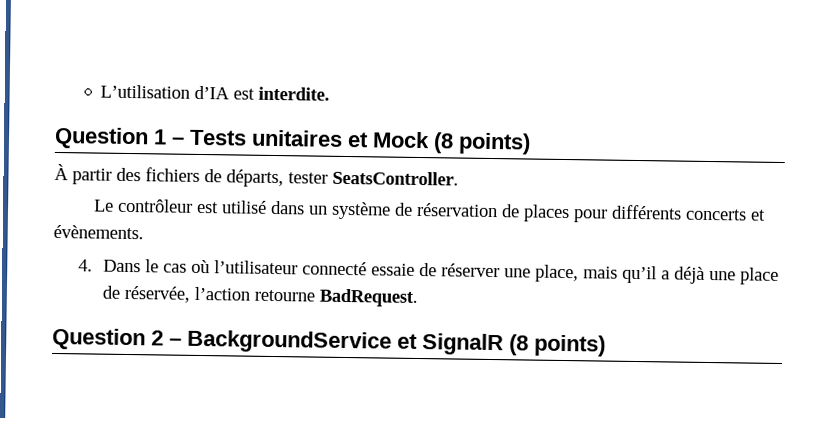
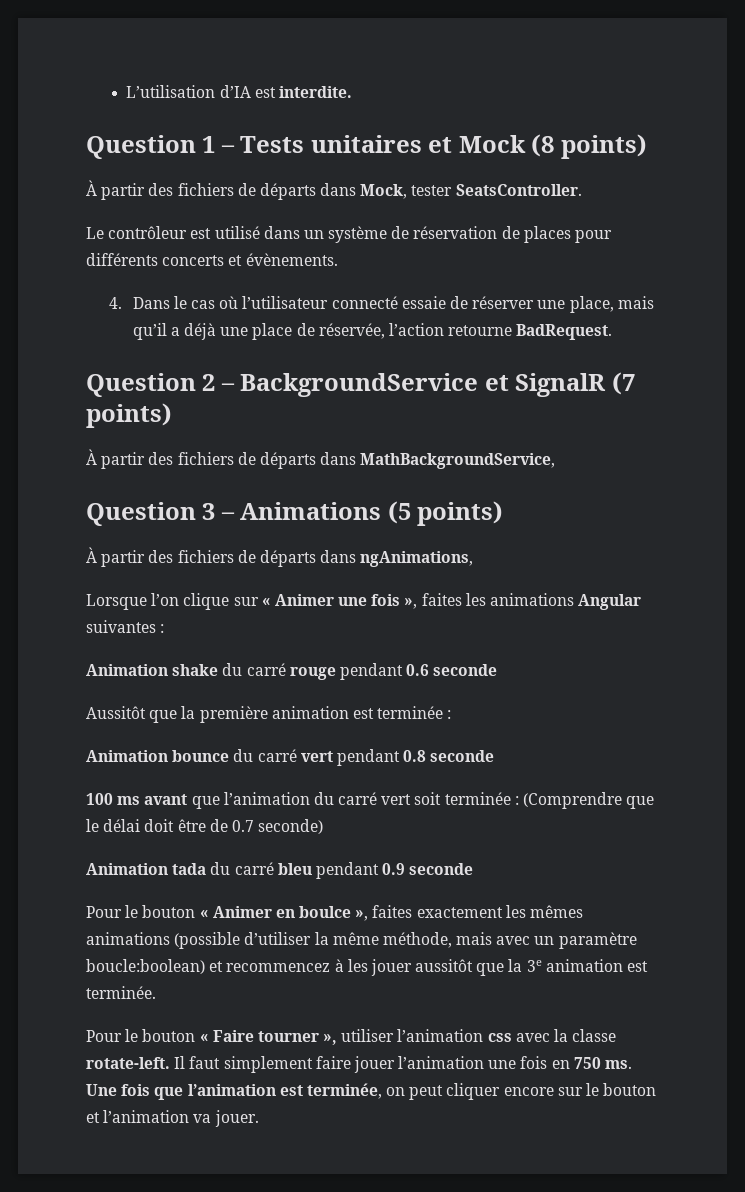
[226,169,284,188] départs, -> [259,183,408,200] départs dans Mock,
[509,334,606,357] (8 points) -> [611,372,635,395] [86,403,172,428] [86,449,556,469] [86,501,504,526] [86,547,474,567] [86,593,642,610] [86,620,165,633] [86,663,498,680] [86,706,452,723] [86,749,495,766] [86,792,655,809] [86,819,324,834] [86,862,474,879] [86,905,584,921] [86,932,637,949] [86,959,649,976] [86,986,156,999] [86,1029,617,1045] [86,1056,633,1073] [86,1083,657,1100] [86,1110,259,1127] (7 points) // À partir des fichiers de départs dans MathBackgroundService, // Question 3 – Animations (5 points) // À partir des fichiers de départs dans ngAnimations, // Lorsque l’on clique sur « Animer une fois », faites les animations Angular suivantes : // Animation shake du carré rouge pendant 0.6 seconde // Aussitôt que la première animation est terminée : // Animation bounce du carré vert pendant 0.8 seconde // 100 ms avant que l’animation du carré vert soit terminée : (Comprendre que le délai doit être de 0.7 seconde) // Animation tada du carré bleu pendant 0.9 seconde // Pour le bouton « Animer en boulce », faites exactement les mêmes animations (possible d’utiliser la même méthode, mais avec un paramètre boucle:boolean) et recommencez à les jouer aussitôt que la 3e animation est terminée. // Pour le bouton « Faire tourner », utiliser l’animation css avec la classe rotate-left. Il faut simplement faire jouer l’animation une fois en 750 ms. Une fois que l’animation est terminée, on peut cliquer encore sur le bouton et l’animation va jouer.

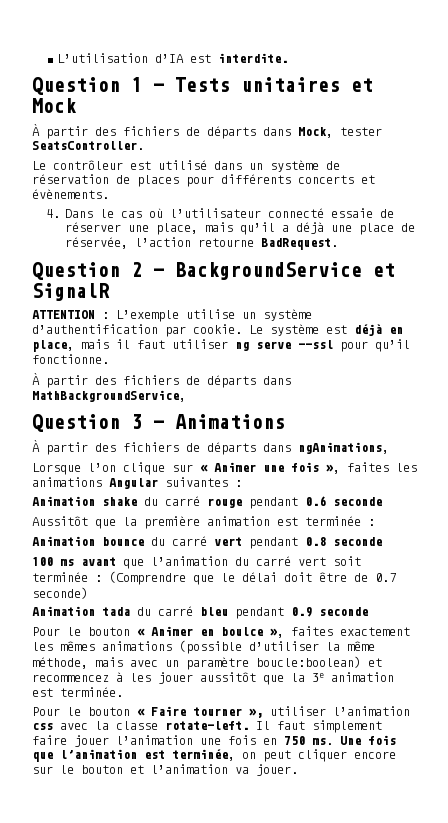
[531,134,647,159] (8 points) -> (77, 105) none
[611,372,635,395] [86,403,172,428] (7 points) -> [32,309,312,322] [32,324,403,337] [32,339,410,352] [32,354,109,364] // ATTENTION : L’exemple utilise un système d’authentification par cookie. Le système est déjà en place, mais il faut utiliser ng serve –-ssl pour qu’il fonctionne.
[387,501,504,526] (5 points) -> (285, 421) none

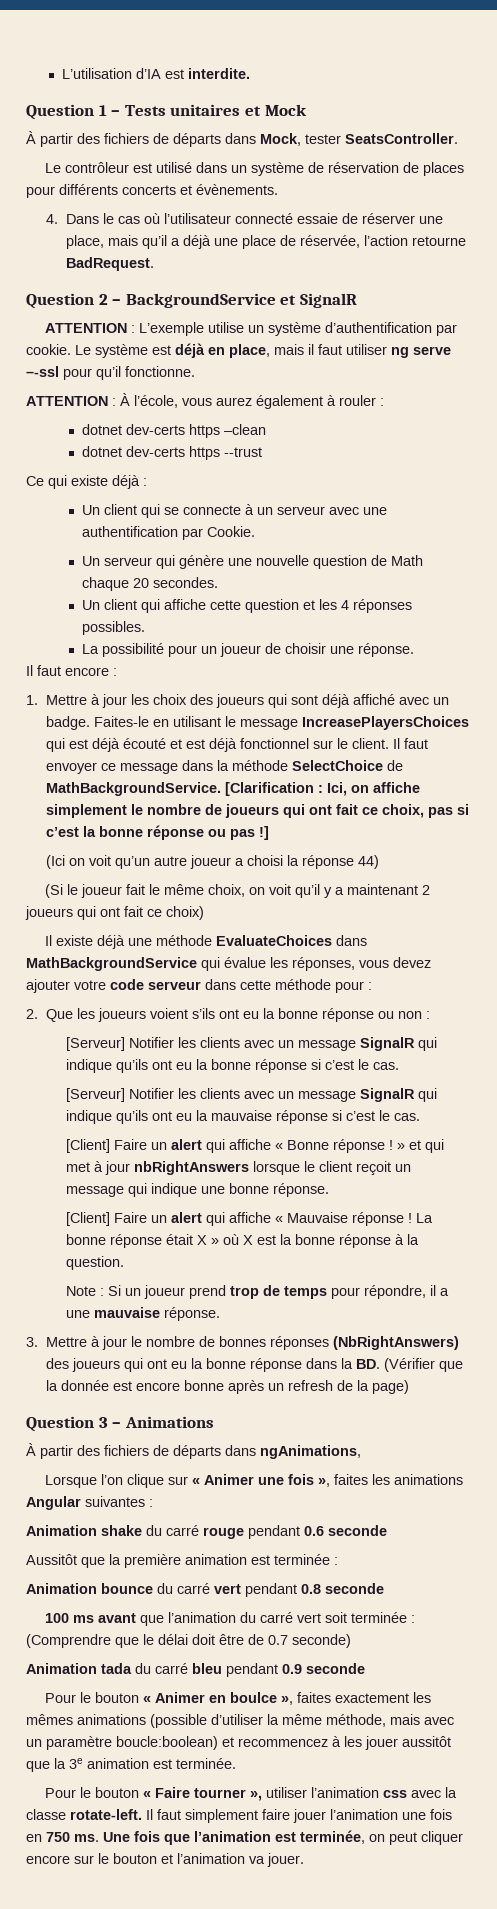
[32,373,291,388] [32,390,186,402] À partir des fichiers de départs dans MathBackgroundService, -> [26,393,384,409] [82,424,267,438] [82,446,263,460] [26,475,147,489] [82,504,388,518] [82,526,256,540] [82,555,424,569] [82,577,219,591] [82,599,413,613] [82,621,146,635] [82,643,415,657] [26,665,117,676] [26,694,450,708] [46,716,470,730] [46,738,429,752] [46,760,404,774] [46,782,421,796] [46,804,470,818] [46,825,270,840] [46,855,380,869] [45,884,431,898] [25,906,204,920] [45,935,368,949] [26,957,431,971] [26,979,372,993] [26,1008,431,1022] [66,1037,438,1051] [66,1059,400,1073] [66,1088,438,1102] [66,1110,421,1124] [66,1139,445,1153] [66,1161,412,1175] [66,1183,330,1197] [66,1212,434,1226] [66,1234,420,1248] [66,1256,125,1270] [66,1285,450,1299] [66,1307,221,1321] [26,1336,460,1350] [46,1358,464,1372] [46,1380,410,1394] ATTENTION : À l’école, vous aurez également à rouler : // dotnet dev-certs https –clean // dotnet dev-certs https --trust // Ce qui existe déjà : // Un client qui se connecte à un serveur avec une authentification par Cookie. // Un serveur qui génère une nouvelle question de Math chaque 20 secondes. // Un client qui affiche cette question et les 4 réponses possibles. // La possibilité pour un joueur de choisir une réponse. // Il faut encore : // 1. Mettre à jour les choix des joueurs qui sont déjà affiché avec un badge. Faites-le en utilisant le message IncreasePlayersChoices qui est déjà écouté et est déjà fonctionnel sur le client. Il faut envoyer ce message dans la méthode SelectChoice de MathBackgroundService. [Clarification : Ici, on affiche simplement le nombre de joueurs qui ont fait ce choix, pas si c’est la bonne réponse ou pas !] // (Ici on voit qu’un autre joueur a choisi la réponse 44) // (Si le joueur fait le même choix, on voit qu’il y a maintenant 2 joueurs qui ont fait ce choix) // Il existe déjà une méthode EvaluateChoices dans MathBackgroundService qui évalue les réponses, vous devez ajouter votre code serveur dans cette méthode pour : // 2. Que les joueurs voient s’ils ont eu la bonne réponse ou non : // [Serveur] Notifier les clients avec un message SignalR qui indique qu’ils ont eu la bonne réponse si c’est le cas. // [Serveur] Notifier les clients avec un message SignalR qui indique qu’ils ont eu la mauvaise réponse si c’est le cas. // [Client] Faire un alert qui affiche « Bonne réponse ! » et qui met à jour nbRightAnswers lorsque le client reçoit un message qui indique une bonne réponse. // [Client] Faire un alert qui affiche « Mauvaise réponse ! La bonne réponse était X » où X est la bonne réponse à la question. // Note : Si un joueur prend trop de temps pour répondre, il a une mauvaise réponse. // 3. Mettre à jour le nombre de bonnes réponses (NbRightAnswers) des joueurs qui ont eu la bonne réponse dans la BD. (Vérifier que la donnée est encore bonne après un refresh de la page)

